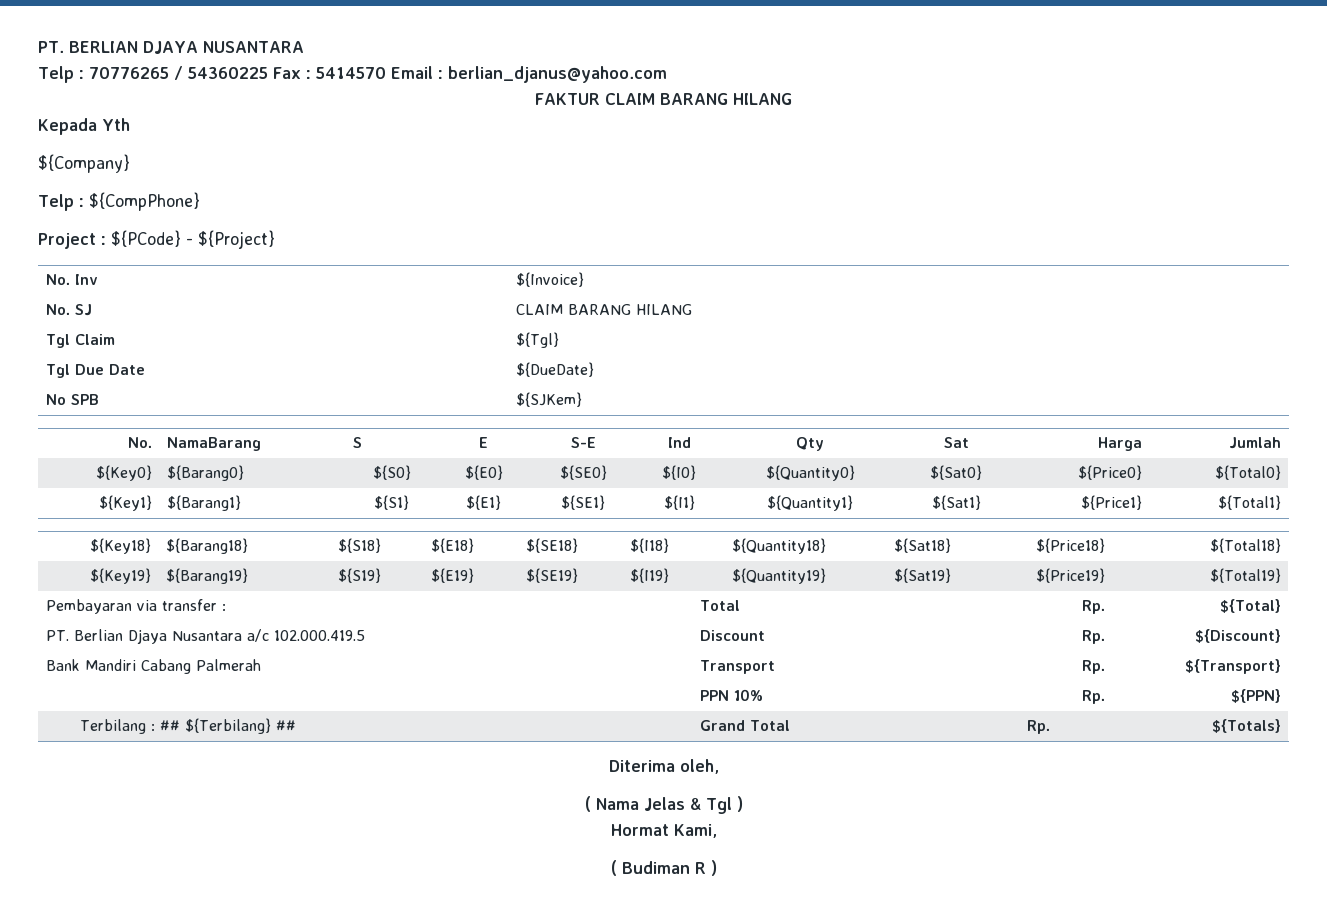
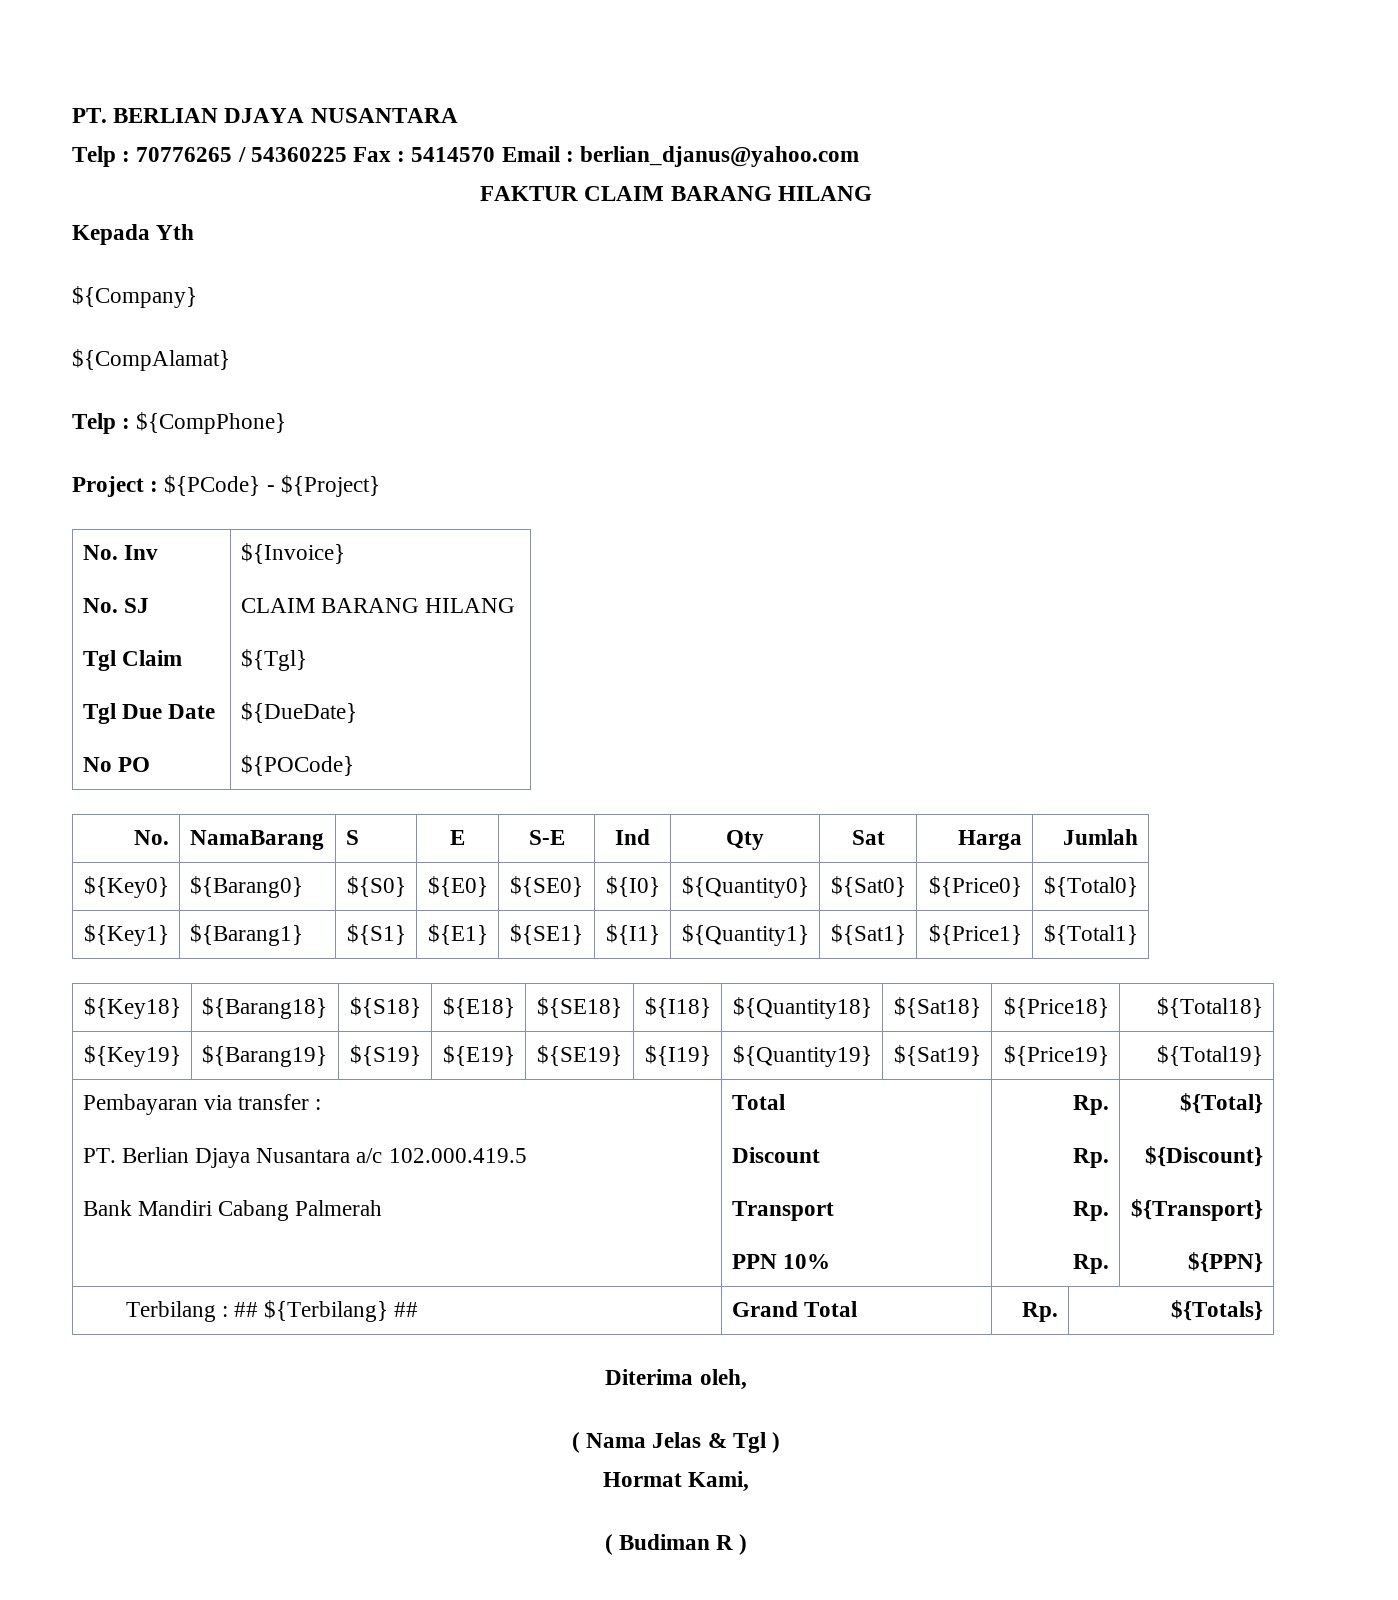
(130, 163) none -> [72,349,230,371] // ${CompAlamat}
[70,394,99,405] SPB -> [117,757,150,772] PO
[515,392,582,407] ${SJKem} -> [240,755,354,776] ${POCode}

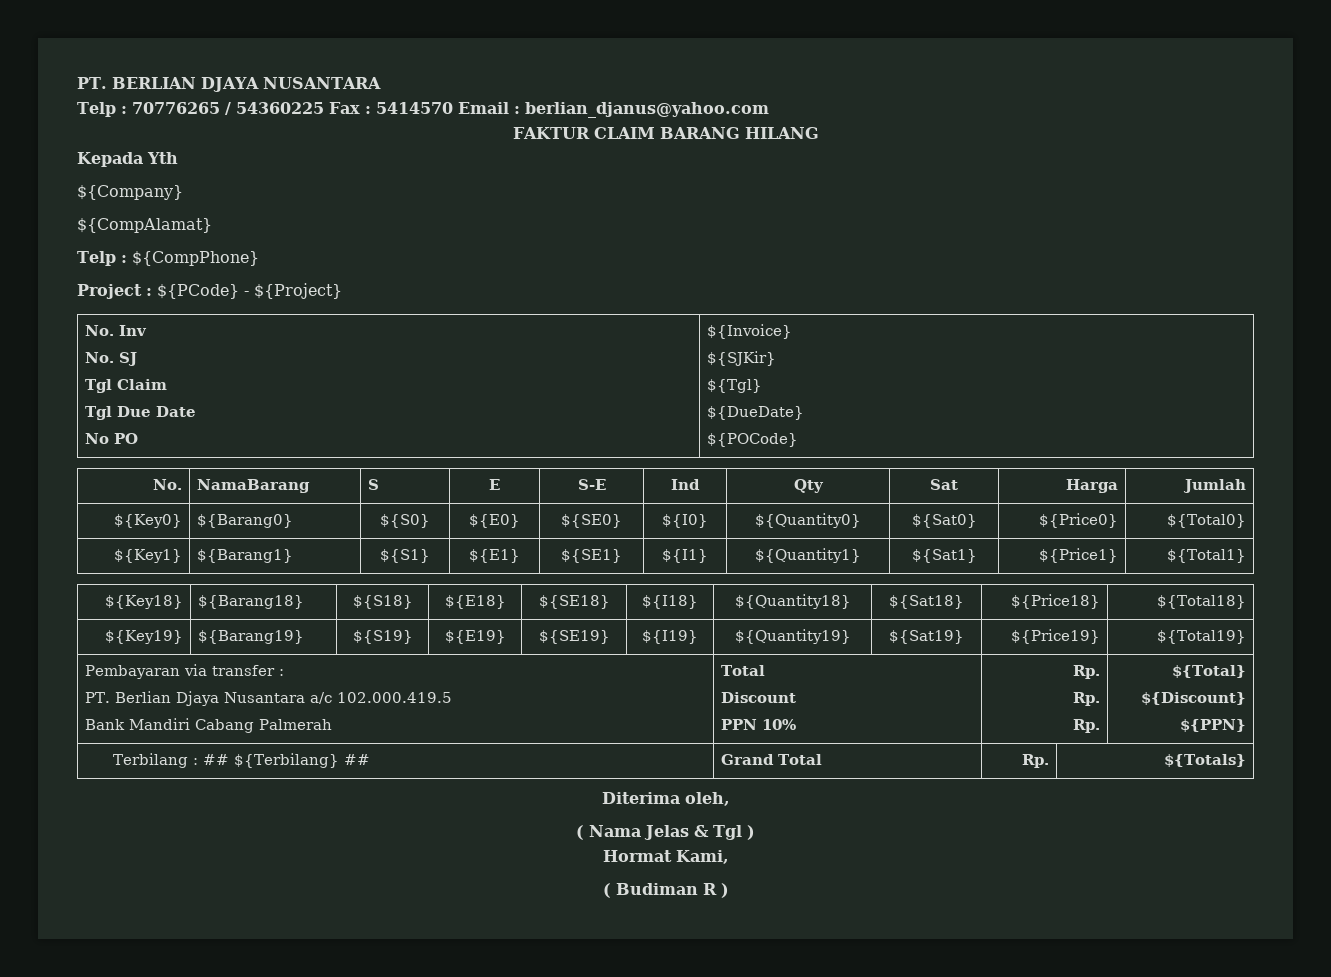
[240,598,516,613] CLAIM BARANG HILANG -> [707,351,777,366] ${SJKir}
[731,1201,834,1221] // Transport -> (797, 697) none
[1073,1254,1110,1274] // Rp. -> (1100, 726) none
[1131,1199,1264,1221] // ${Transport} -> (1246, 698) none

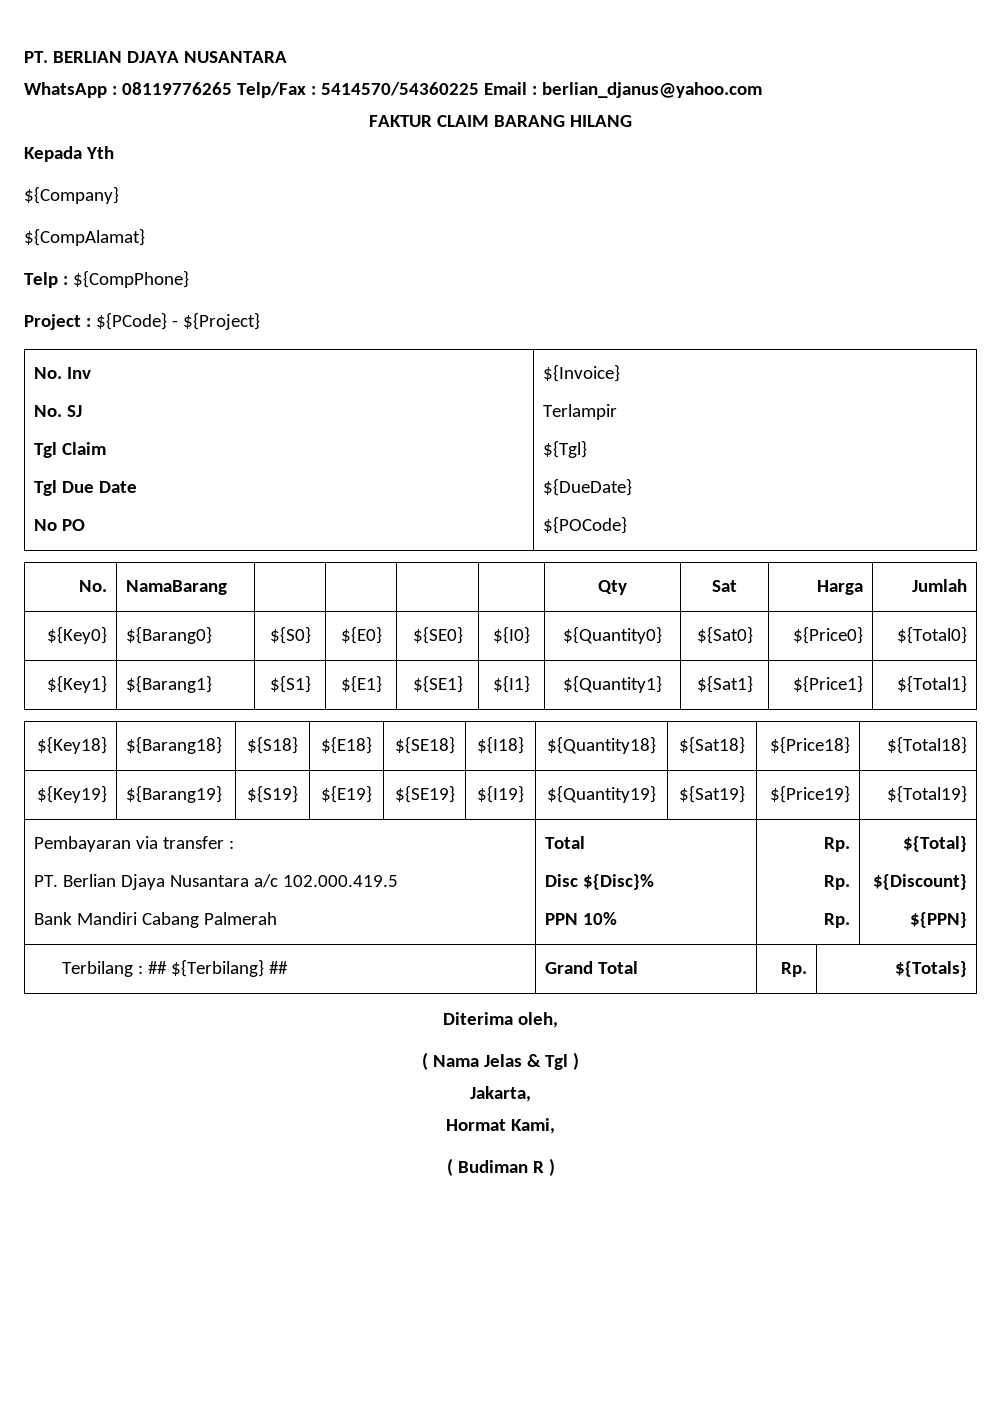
[77,102,453,117] Telp : 70776265 / 54360225 Fax : 5414570 -> [24,82,479,98] WhatsApp : 08119776265 Telp/Fax : 5414570/54360225
[707,351,777,366] ${SJKir} -> [543,404,618,420] Terlampir
[368,479,380,490] [489,479,500,490] [577,479,606,490] [671,479,700,490] S | E | S-E | Ind -> (228, 587) | | |
[721,692,797,703] Discount -> [545,874,655,890] Disc ${Disc}%
(755, 832) none -> [470,1086,531,1102] // Jakarta,

